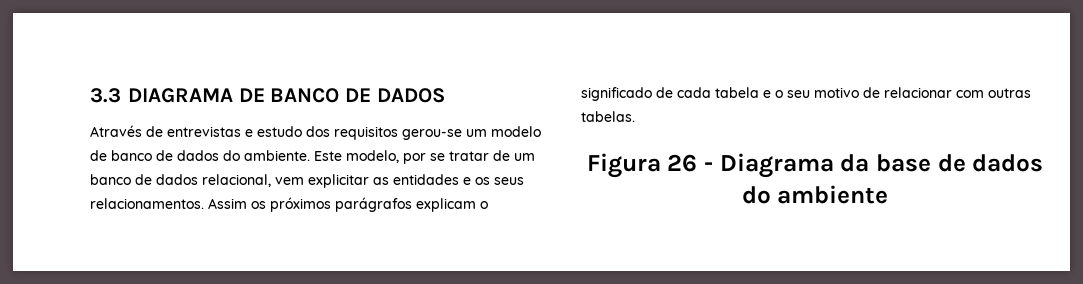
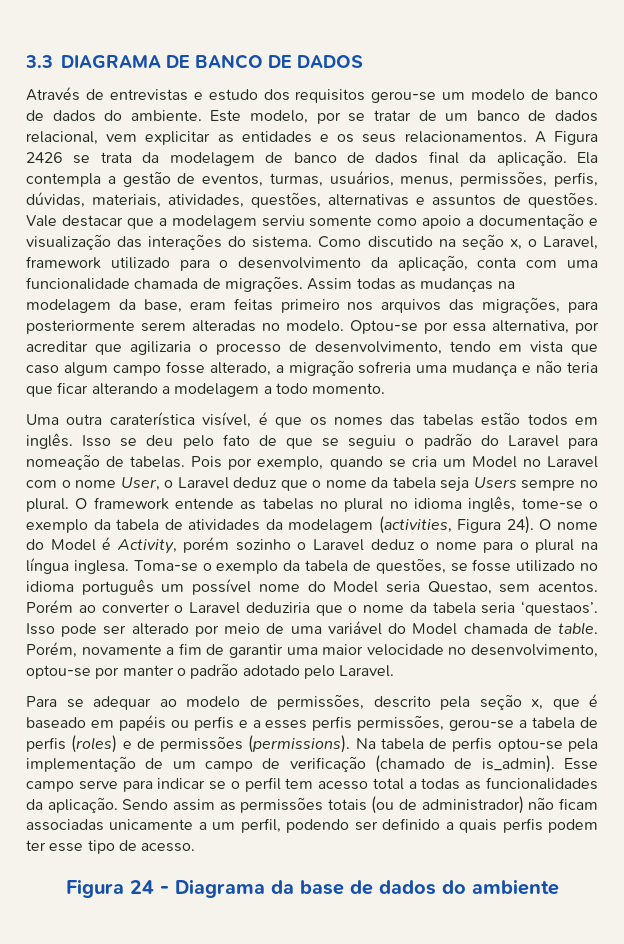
[208,197,488,212] [581,87,1031,101] [581,111,635,122] [586,153,698,178] Assim os próximos parágrafos explicam o significado de cada tabela e o seu motivo de relacionar com outras tabelas. // Figura 26 -> [534,131,598,145] [26,150,599,166] [26,171,598,187] [26,192,598,208] [26,213,599,229] [26,234,598,250] [26,255,598,271] [26,276,515,292] [26,297,598,313] [26,320,599,334] [26,341,598,355] [26,360,598,376] [26,382,386,397] [26,412,598,428] [26,433,599,449] [26,454,598,470] [26,477,599,492] [26,496,598,512] [26,516,598,534] [26,537,598,554] [26,558,598,574] [26,579,598,595] [26,600,598,616] [26,621,598,637] [26,642,599,658] [26,663,395,679] [26,694,598,710] [26,715,598,731] [26,735,598,753] [26,755,598,773] [26,777,598,792] [26,796,598,814] [26,818,598,833] [26,840,196,854] [65,879,154,898] A Figura 2426 se trata da modelagem de banco de dados final da aplicação. Ela contempla a gestão de eventos, turmas, usuários, menus, permissões, perfis, dúvidas, materiais, atividades, questões, alternativas e assuntos de questões. Vale destacar que a modelagem serviu somente como apoio a documentação e visualização das interações do sistema. Como discutido na seção x, o Laravel, framework utilizado para o desenvolvimento da aplicação, conta com uma funcionalidade chamada de migrações. Assim todas as mudanças na modelagem da base, eram feitas primeiro nos arquivos das migrações, para posteriormente serem alteradas no modelo. Optou-se por essa alternativa, por acreditar que agilizaria o processo de desenvolvimento, tendo em vista que caso algum campo fosse alterado, a migração sofreria uma mudança e não teria que ficar alterando a modelagem a todo momento. // Uma outra caraterística visível, é que os nomes das tabelas estão todos em inglês. Isso se deu pelo fato de que se seguiu o padrão do Laravel para nomeação de tabelas. Pois por exemplo, quando se cria um Model no Laravel com o nome User, o Laravel deduz que o nome da tabela seja Users sempre no plural. O framework entende as tabelas no plural no idioma inglês, tome-se o exemplo da tabela de atividades da modelagem (activities, Figura 24). O nome do Model é Activity, porém sozinho o Laravel deduz o nome para o plural na língua inglesa. Toma-se o exemplo da tabela de questões, se fosse utilizado no idioma português um possível nome do Model seria Questao, sem acentos. Porém ao converter o Laravel deduziria que o nome da tabela seria ‘questaos’. Isso pode ser alterado por meio de uma variável do Model chamada de table. Porém, novamente a fim de garantir uma maior velocidade no desenvolvimento, optou-se por manter o padrão adotado pelo Laravel. // Para se adequar ao modelo de permissões, descrito pela seção x, que é baseado em papéis ou perfis e a esses perfis permissões, gerou-se a tabela de perfis (roles) e de permissões (permissions). Na tabela de perfis optou-se pela implementação de um campo de verificação (chamado de is_admin). Esse campo serve para indicar se o perfil tem acesso total a todas as funcionalidades da aplicação. Sendo assim as permissões totais (ou de administrador) não ficam associadas unicamente a um perfil, podendo ser definido a quais perfis podem ter esse tipo de acesso. // Figura 24

